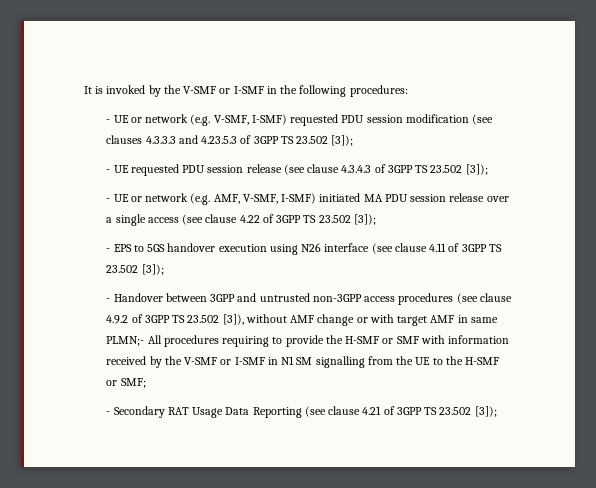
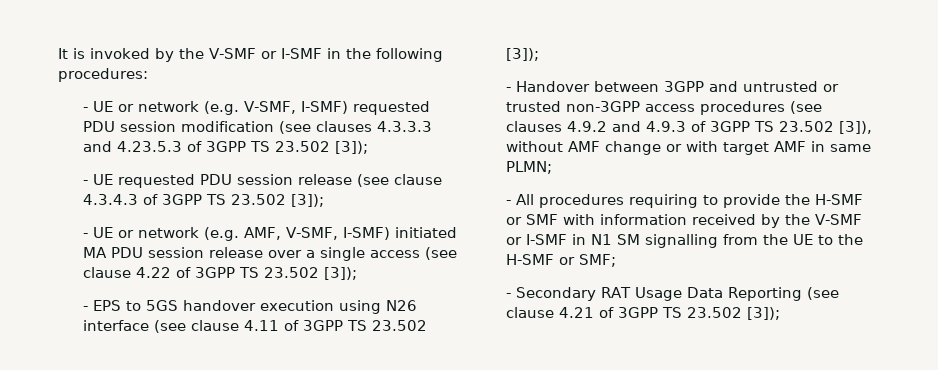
(310, 297) none -> [822,84,839,92] [505,101,561,112] or trusted
[479,293,512,302] [106,315,129,324] clause 4.9.2 -> [505,121,686,132] clauses 4.9.2 and 4.9.3
[106,336,145,346] PLMN;- -> [505,161,552,174] [505,200,511,205] PLMN; // -

